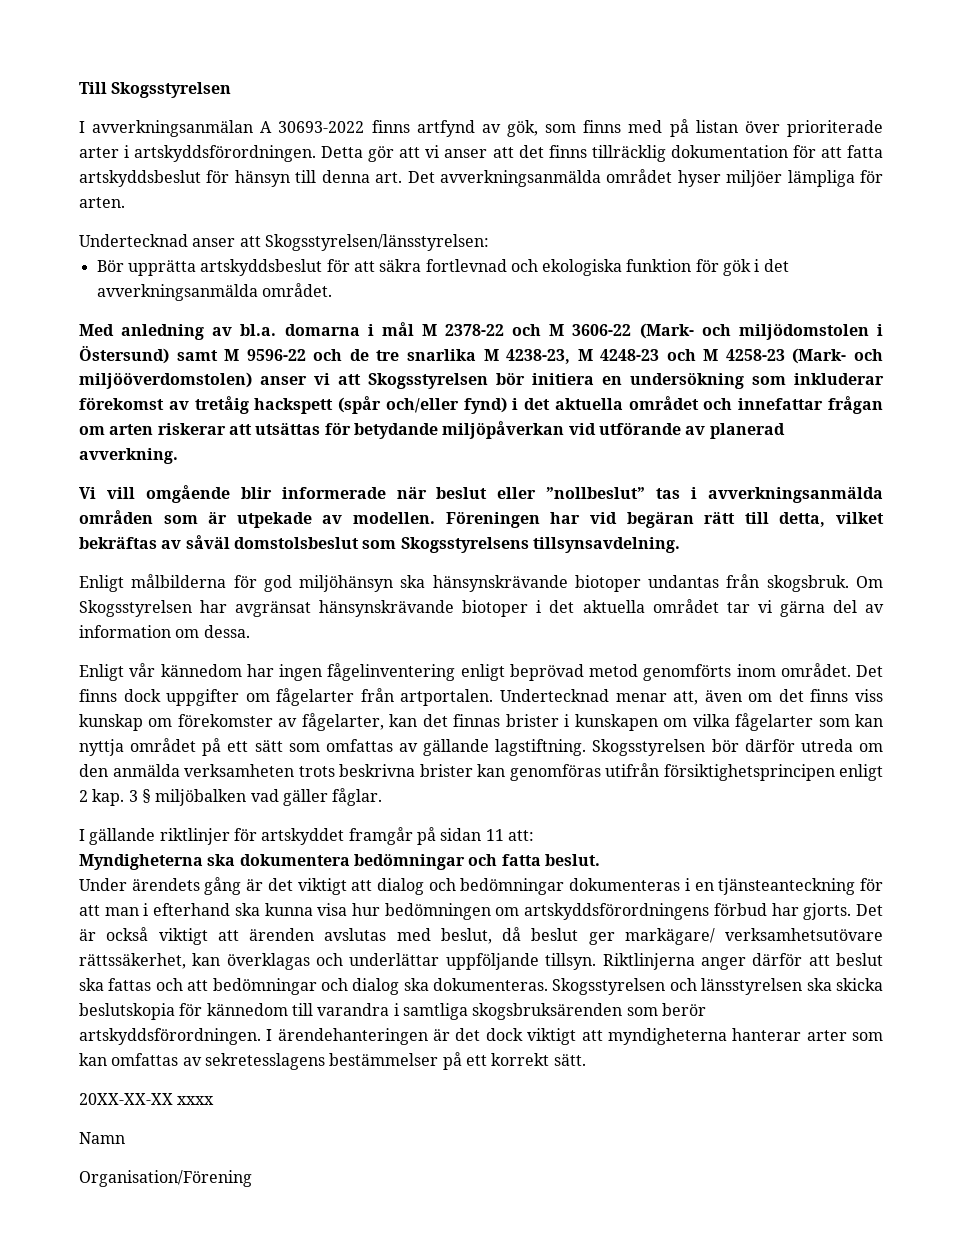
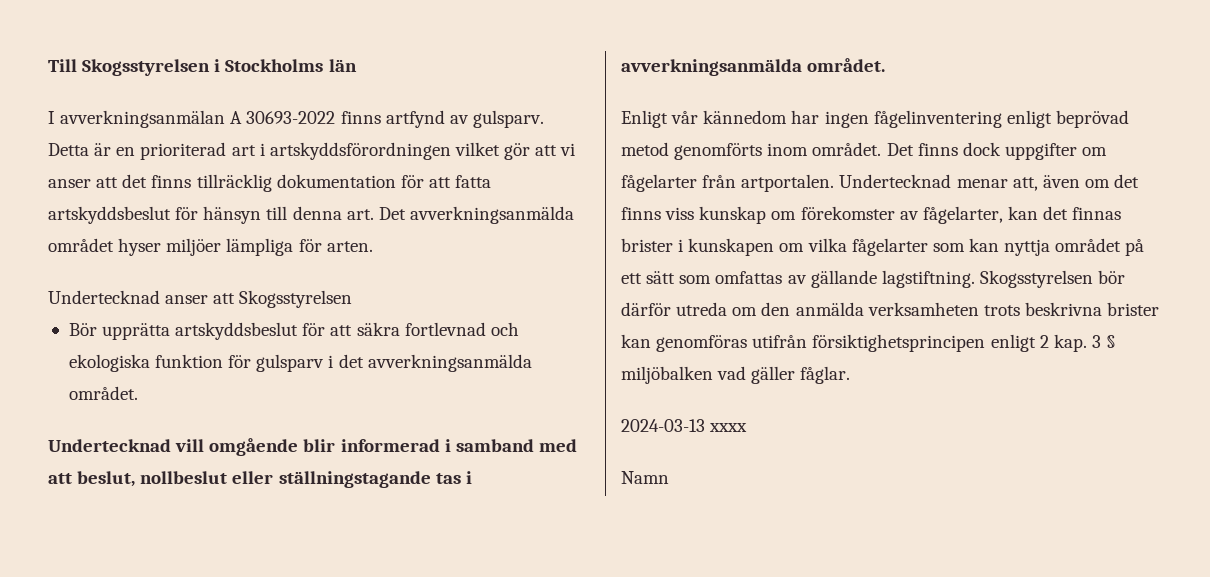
(232, 90) none -> [214,59,357,72] i Stockholms län
[507,119,883,137] [79,145,364,162] gök, som finns med på listan över prioriterade arter i artskyddsförordningen. Detta -> [472,110,544,128] [48,142,500,160] gulsparv. Detta är en prioriterad art i artskyddsförordningen vilket
[264,234,489,251] Skogsstyrelsen/länsstyrelsen: -> [239,290,353,308] Skogsstyrelsen
[723,259,752,276] gök -> [256,354,325,372] gulsparv
[79,322,883,340] [79,345,883,364] [79,372,884,389] [79,396,883,414] [79,421,785,439] [79,448,178,464] [79,485,883,503] [79,510,885,528] [79,535,680,553] [79,574,883,592] [79,599,885,617] [79,625,250,638] Med anledning av bl.a. domarna i mål M 2378-22 och M 3606-22 (Mark- och miljödomstolen i Östersund) samt M 9596-22 och de tre snarlika M 4238-23, M 4248-23 och M 4258-23 (Mark- och miljööverdomstolen) anser vi att Skogsstyrelsen bör initiera en undersökning som inkluderar förekomst av tretåig hackspett (spår och/eller fynd) i det aktuella området och innefattar frågan om arten riskerar att utsättas för betydande miljöpåverkan vid utförande av planerad avverkning. // Vi vill omgående blir informerade när beslut eller ”nollbeslut” tas i avverkningsanmälda områden som är utpekade av modellen. Föreningen har vid begäran rätt till detta, vilket bekräftas av såväl domstolsbeslut som Skogsstyrelsens tillsynsavdelning. // Enligt målbilderna för god miljöhänsyn ska hänsynskrävande biotoper undantas från skogsbruk. Om Skogsstyrelsen har avgränsat hänsynskrävande biotoper i det aktuella området tar vi gärna del av information om dessa. -> [48,438,577,456] [48,471,472,488] [621,58,886,76] Undertecknad vill omgående blir informerad i samband med att beslut, nollbeslut eller ställningstagande tas i avverkningsanmälda området.
[79,827,534,845] [79,853,600,870] [79,877,883,895] [79,903,883,920] [79,927,883,945] [79,953,884,970] [79,978,883,995] [79,1003,706,1020] [79,1028,884,1045] [79,1052,586,1070] [79,1093,173,1105] I gällande riktlinjer för artskyddet framgår på sidan 11 att: // Myndigheterna ska dokumentera bedömningar och fatta beslut. // Under ärendets gång är det viktigt att dialog och bedömningar dokumenteras i en tjänsteanteckning för att man i efterhand ska kunna visa hur bedömningen om artskyddsförordningens förbud har gjorts. Det är också viktigt att ärenden avslutas med beslut, då beslut ger markägare/ verksamhetsutövare rättssäkerhet, kan överklagas och underlättar uppföljande tillsyn. Riktlinjerna anger därför att beslut ska fattas och att bedömningar och dialog ska dokumenteras. Skogsstyrelsen och länsstyrelsen ska skicka beslutskopia för kännedom till varandra i samtliga skogsbruksärenden som berör artskyddsförordningen. I ärendehanteringen är det dock viktigt att myndigheterna hanterar arter som kan omfattas av sekretesslagens bestämmelser på ett korrekt sätt. // 20XX-XX-XX -> [621,419,705,432] 2024-03-13
[79,1170,252,1187] // Organisation/Förening -> (669, 477) none

